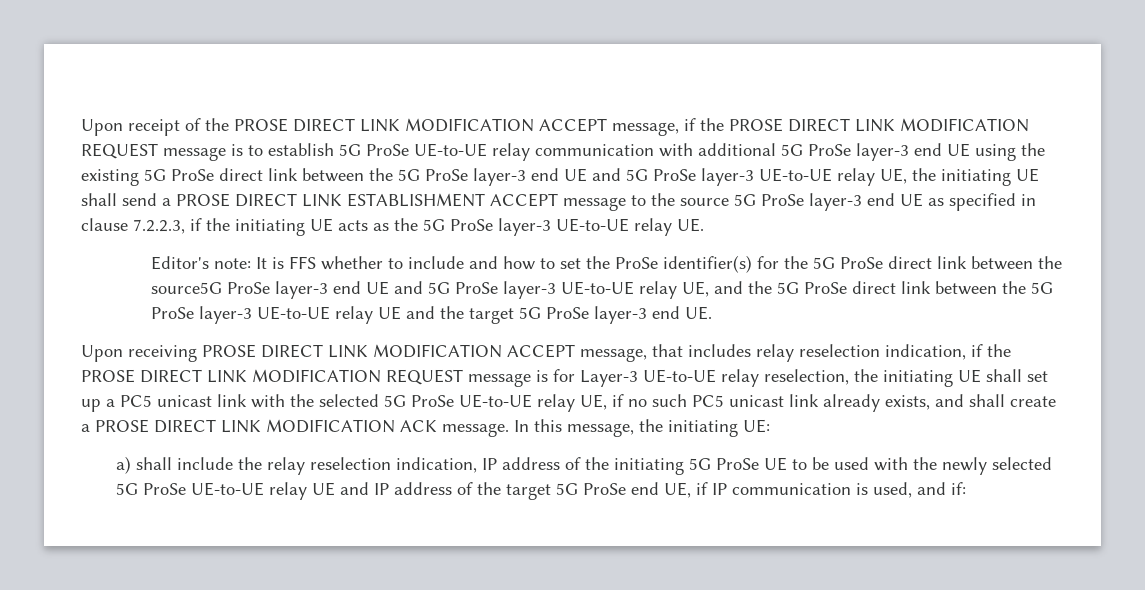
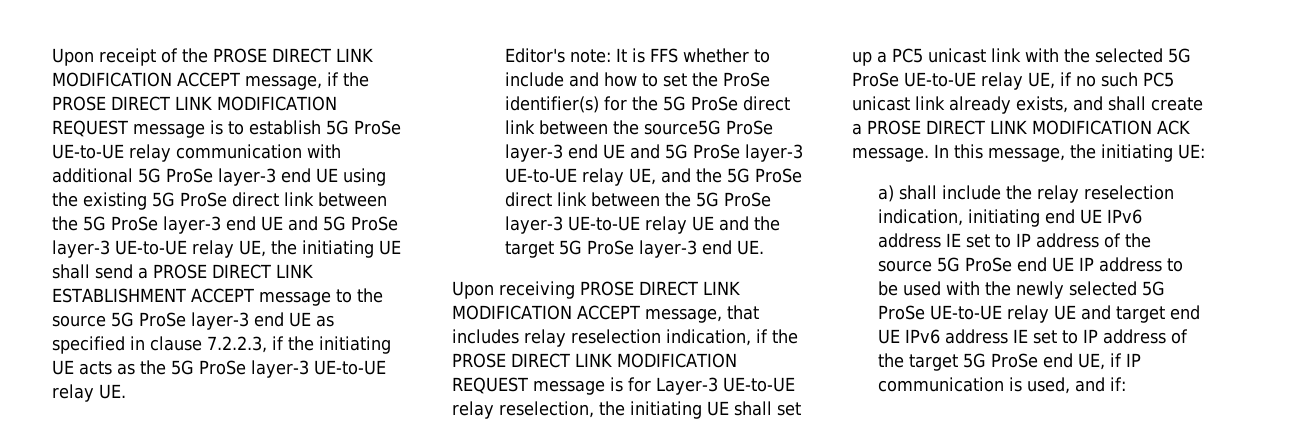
[482,457,788,475] IP address of the initiating 5G ProSe UE -> [968,209,1143,227] [878,233,1152,248] [878,257,1163,272] initiating end UE IPv6 address IE set to IP address of the source 5G ProSe end UE IP address
(370, 488) none -> [1116,305,1201,323] [878,329,1079,344] target end UE IPv6 address IE set to

